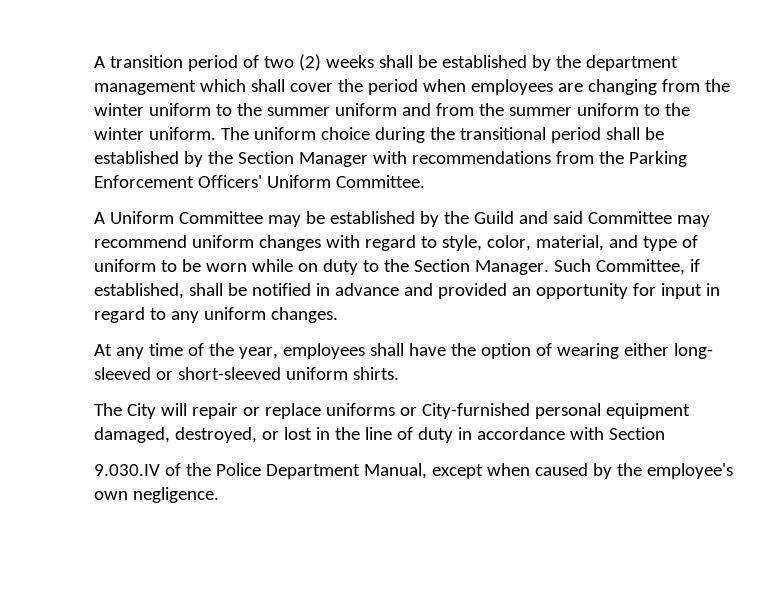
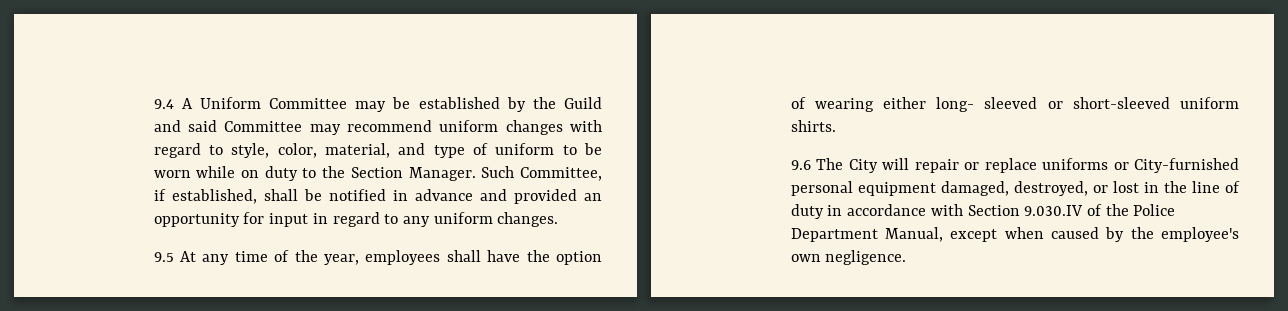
[94,54,679,71] [94,79,731,95] [94,103,691,116] [94,127,665,143] [94,151,688,167] [94,175,426,188] A transition period of two (2) weeks shall be established by the department management which shall cover the period when employees are changing from the winter uniform to the summer uniform and from the summer uniform to the winter uniform. The uniform choice during the transitional period shall be established by the Section Manager with recommendations from the Parking Enforcement Officers' Uniform Committee. // -> [153,99,174,109] 9.4
(339, 315) none -> [153,252,174,262] 9.5
(400, 373) none -> [790,160,811,170] 9.6
(666, 433) // -> (1020, 210) none

